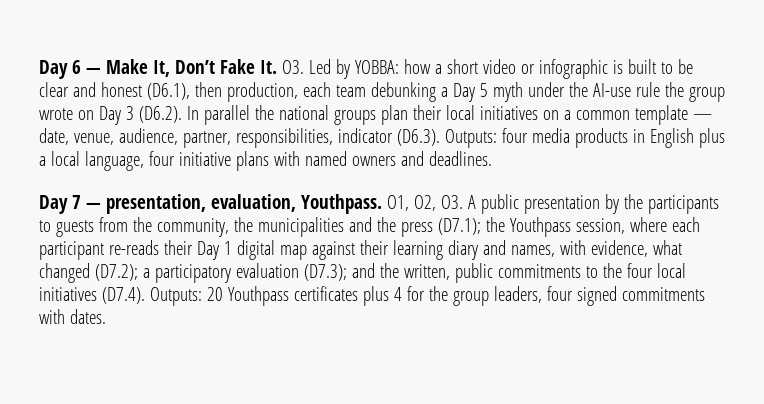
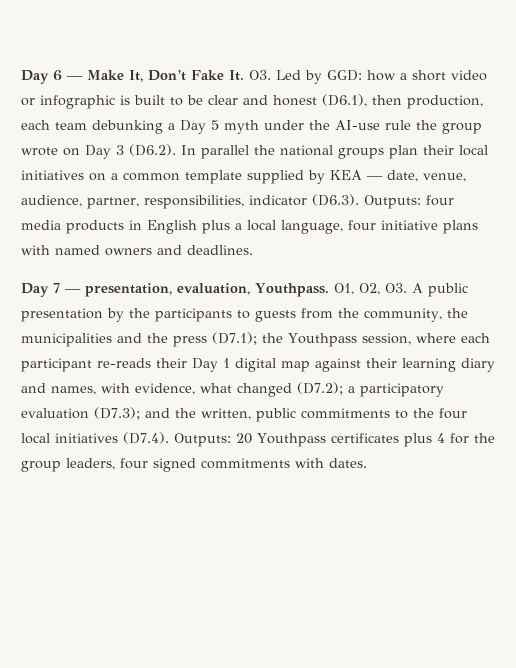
[354,60,399,74] YOBBA: -> [327,70,362,81] GGD:
(688, 115) none -> [247,170,362,184] supplied by KEA

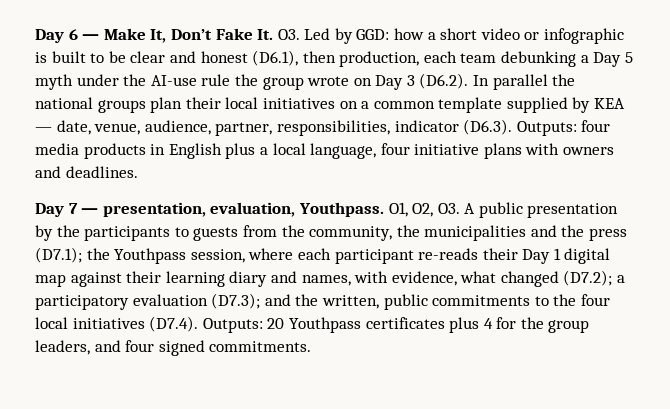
[55,245,100,255] named -> (560, 149) none
(115, 464) none -> [94,340,121,352] and
[201,458,367,469] commitments with dates. -> [209,341,312,352] commitments.

